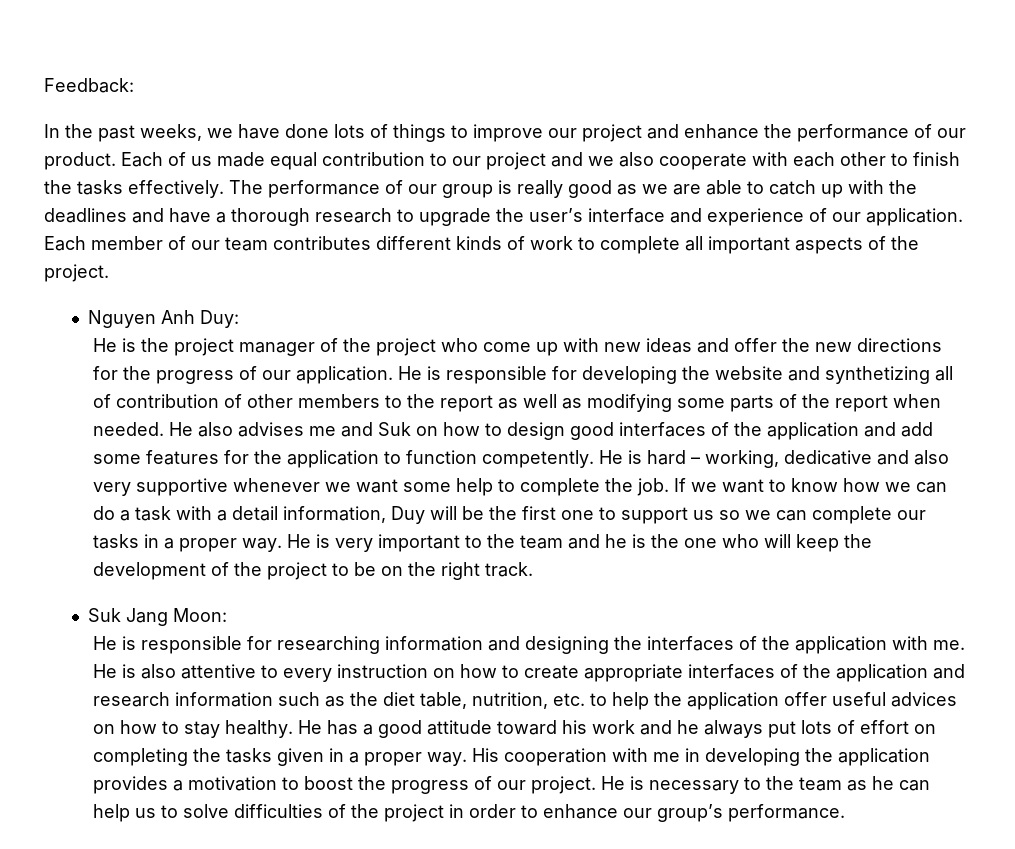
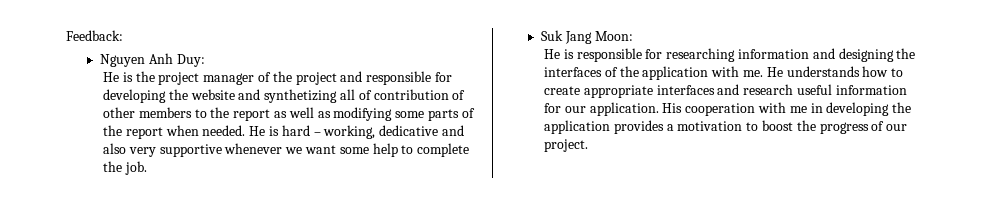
[44,124,966,142] [44,152,960,170] [44,180,917,198] [44,208,963,226] [44,236,919,254] [44,264,109,282] // In the past weeks, we have done lots of things to improve our project and enhance the performance of our product. Each of us made equal contribution to our project and we also cooperate with each other to finish the tasks effectively. The performance of our group is really good as we are able to catch up with the deadlines and have a thorough research to upgrade the user’s interface and experience of our application. Each member of our team contributes different kinds of work to complete all important aspects of the project. -> (123, 35) none
[441,338,943,356] [93,366,442,384] who come up with new ideas and offer the new directions for the progress of our application. He is -> [340,71,363,82] and
[198,422,934,440] [93,450,624,468] also advises me and Suk on how to design good interfaces of the application and add some features for the application to function competently. He -> (266, 131) none
[674,478,948,493] [93,506,927,524] [93,534,873,552] [93,562,534,580] If we want to know how we can do a task with a detail information, Duy will be the first one to support us so we can complete our tasks in a proper way. He is very important to the team and he is the one who will keep the development of the project to be on the right track. -> (147, 168) none
[122,664,456,682] is also attentive to every instruction on -> [786,66,860,77] understands
[780,664,966,682] [93,692,958,710] [93,720,937,738] [93,748,468,766] of the application and research information such as the diet table, nutrition, etc. to help the application offer useful advices on how to stay healthy. He has a good attitude toward his work and he always put lots of effort on completing the tasks given in a proper way. -> [717,84,907,95] [544,102,659,116] and research useful information for our application.
[601,776,931,794] [93,804,846,822] He is necessary to the team as he can help us to solve difficulties of the project in order to enhance our group’s performance. -> (589, 145) none

